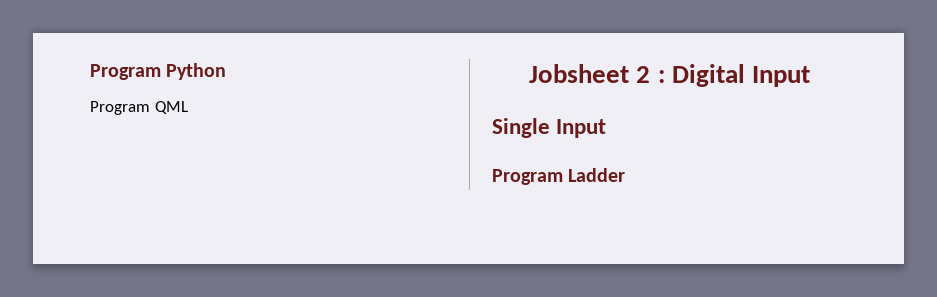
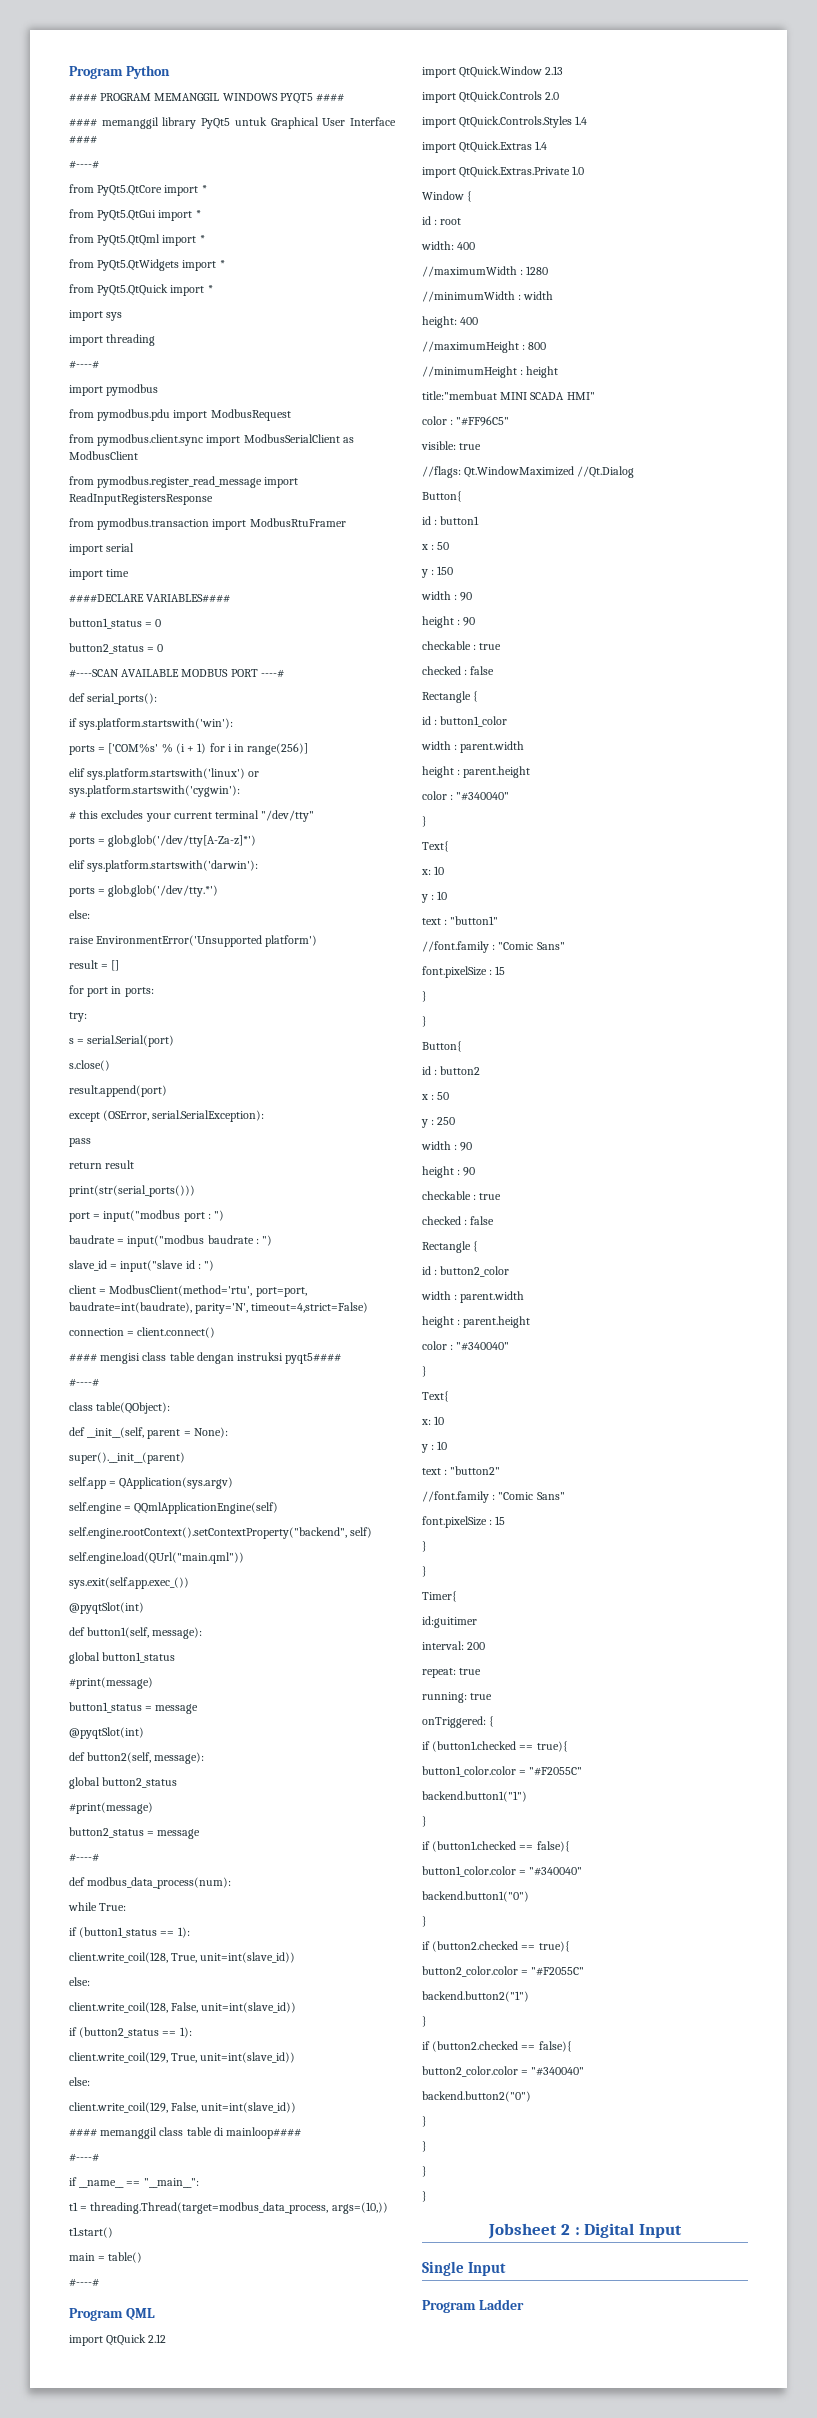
[90,101,188,115] Program QML -> [69,93,345,104] [69,117,397,129] [69,135,97,144] [69,160,99,169] [69,184,207,196] [69,209,201,221] [69,234,205,246] [69,259,225,271] [69,284,213,296] [69,310,123,321] [69,334,156,346] [69,360,99,369] [69,384,159,396] [69,409,291,421] [69,434,354,446] [69,451,138,460] [69,476,299,488] [69,493,213,505] [69,518,346,530] [69,543,135,555] [69,569,130,580] [69,594,231,603] [69,618,162,629] [69,643,164,654] [69,669,284,678] [69,693,158,705] [69,718,234,730] [69,743,309,755] [69,768,260,780] [69,785,240,797] [69,810,315,822] [69,835,257,847] [69,860,259,872] [69,885,219,897] [69,910,90,919] [69,935,318,947] [69,960,120,971] [69,985,154,997] [69,1012,87,1022] [69,1035,175,1047] [69,1060,110,1071] [69,1085,167,1097] [69,1110,265,1122] [69,1138,91,1147] [69,1160,135,1169] [69,1185,195,1197] [69,1210,225,1222] [69,1235,273,1247] [69,1260,215,1272] [69,1285,307,1297] [69,1302,369,1314] [69,1327,216,1338] [69,1352,342,1364] [69,1378,99,1387] [69,1402,171,1414] [69,1427,228,1439] [69,1452,185,1464] [69,1477,234,1489] [69,1502,279,1514] [69,1527,373,1539] [69,1552,244,1564] [69,1577,189,1589] [69,1602,144,1614] [69,1627,203,1639] [69,1652,176,1664] [69,1677,153,1689] [69,1702,199,1714] [69,1727,144,1739] [69,1752,205,1764] [69,1777,178,1789] [69,1802,153,1814] [69,1827,201,1839] [69,1853,99,1862] [69,1877,232,1889] [68,1902,127,1911] [69,1927,190,1938] [69,1952,296,1963] [69,1977,90,1986] [69,2002,297,2013] [69,2027,192,2038] [69,2052,296,2063] [69,2077,90,2086] [69,2102,297,2113] [69,2127,302,2139] [69,2153,99,2162] [69,2177,199,2188] [69,2202,388,2214] [69,2227,113,2238] [69,2252,143,2263] [69,2278,99,2287] [69,2308,155,2321] [69,2334,167,2346] [422,66,564,78] [422,91,560,103] [422,116,588,128] [422,141,548,153] [422,166,585,178] [422,191,473,202] [422,216,462,225] [421,241,476,250] [422,266,549,277] [422,291,554,302] [422,316,479,328] [422,341,547,353] [422,366,559,378] [422,391,595,400] [422,416,510,426] [421,441,482,450] [422,466,635,478] [422,491,462,502] [422,516,480,525] [421,542,450,550] [421,566,454,578] [421,591,473,601] [422,616,476,628] [422,641,502,650] [422,666,495,675] [422,691,479,703] [422,716,508,727] [421,741,525,753] [422,766,531,778] [422,791,510,801] [422,816,427,827] [422,841,449,852] [421,866,445,875] [421,891,448,903] [422,916,499,925] [422,941,565,953] [422,966,506,978] [422,991,427,1002] [422,1016,427,1027] [422,1041,462,1052] [422,1066,481,1075] [421,1092,450,1100] [421,1117,456,1128] [421,1141,473,1151] [422,1166,476,1178] [422,1191,502,1200] [422,1216,495,1225] [422,1241,479,1253] [422,1266,510,1277] [421,1291,525,1303] [422,1316,531,1328] [422,1341,510,1351] [422,1366,427,1377] [422,1391,449,1402] [421,1416,445,1425] [421,1441,448,1453] [422,1466,501,1475] [422,1491,565,1503] [422,1516,506,1528] [422,1541,427,1552] [422,1566,427,1577] [422,1591,457,1602] [422,1616,477,1628] [422,1641,486,1650] [422,1668,482,1678] [422,1692,493,1703] [422,1716,495,1728] [422,1741,568,1752] [422,1766,583,1777] [422,1791,527,1802] [422,1816,427,1827] [422,1841,570,1852] [422,1866,583,1877] [422,1891,529,1902] [422,1916,427,1927] [422,1941,570,1952] [422,1966,585,1977] [422,1991,529,2002] [422,2016,427,2027] [422,2041,572,2052] [422,2066,585,2077] [422,2091,531,2102] [422,2116,427,2127] [422,2141,427,2152] [422,2166,427,2177] [422,2191,427,2202] #### PROGRAM MEMANGGIL WINDOWS PYQT5 #### // #### memanggil library PyQt5 untuk Graphical User Interface #### // #----# // from PyQt5.QtCore import * // from PyQt5.QtGui import * // from PyQt5.QtQml import * // from PyQt5.QtWidgets import * // from PyQt5.QtQuick import * // import sys // import threading // #----# // import pymodbus // from pymodbus.pdu import ModbusRequest // from pymodbus.client.sync import ModbusSerialClient as ModbusClient // from pymodbus.register_read_message import ReadInputRegistersResponse // from pymodbus.transaction import ModbusRtuFramer // import serial // import time // ####DECLARE VARIABLES#### // button1_status = 0 // button2_status = 0 // #----SCAN AVAILABLE MODBUS PORT ----# // def serial_ports(): // if sys.platform.startswith('win'): // ports = ['COM%s' % (i + 1) for i in range(256)] // elif sys.platform.startswith('linux') or sys.platform.startswith('cygwin'): // # this excludes your current terminal "/dev/tty" // ports = glob.glob('/dev/tty[A-Za-z]*') // elif sys.platform.startswith('darwin'): // ports = glob.glob('/dev/tty.*') // else: // raise EnvironmentError('Unsupported platform') // result = [] // for port in ports: // try: // s = serial.Serial(port) // s.close() // result.append(port) // except (OSError, serial.SerialException): // pass // return result // print(str(serial_ports())) // port = input("modbus port : ") // baudrate = input("modbus baudrate : ") // slave_id = input("slave id : ") // client = ModbusClient(method='rtu', port=port, baudrate=int(baudrate), parity='N', timeout=4,strict=False) // connection = client.connect() // #### mengisi class table dengan instruksi pyqt5#### // #----# // class table(QObject): // def __init__(self, parent = None): // super().__init__(parent) // self.app = QApplication(sys.argv) // self.engine = QQmlApplicationEngine(self) // self.engine.rootContext().setContextProperty("backend", self) // self.engine.load(QUrl("main.qml")) // sys.exit(self.app.exec_()) // @pyqtSlot(int) // def button1(self, message): // global button1_status // #print(message) // button1_status = message // @pyqtSlot(int) // def button2(self, message): // global button2_status // #print(message) // button2_status = message // #----# // def modbus_data_process(num): // while True: // if (button1_status == 1): // client.write_coil(128, True, unit=int(slave_id)) // else: // client.write_coil(128, False, unit=int(slave_id)) // if (button2_status == 1): // client.write_coil(129, True, unit=int(slave_id)) // else: // client.write_coil(129, False, unit=int(slave_id)) // #### memanggil class table di mainloop#### // #----# // if __name__ == "__main__": // t1 = threading.Thread(target=modbus_data_process, args=(10,)) // t1.start() // main = table() // #----# // Program QML // import QtQuick 2.12 // import QtQuick.Window 2.13 // import QtQuick.Controls 2.0 // import QtQuick.Controls.Styles 1.4 // import QtQuick.Extras 1.4 // import QtQuick.Extras.Private 1.0 // Window { // id : root // width: 400 // //maximumWidth : 1280 // //minimumWidth : width // height: 400 // //maximumHeight : 800 // //minimumHeight : height // title:"membuat MINI SCADA HMI" // color : "#FF96C5" // visible: true // //flags: Qt.WindowMaximized //Qt.Dialog // Button{ // id : button1 // x : 50 // y : 150 // width : 90 // height : 90 // checkable : true // checked : false // Rectangle { // id : button1_color // width : parent.width // height : parent.height // color : "#340040" // } // Text{ // x: 10 // y : 10 // text : "button1" // //font.family : "Comic Sans" // font.pixelSize : 15 // } // } // Button{ // id : button2 // x : 50 // y : 250 // width : 90 // height : 90 // checkable : true // checked : false // Rectangle { // id : button2_color // width : parent.width // height : parent.height // color : "#340040" // } // Text{ // x: 10 // y : 10 // text : "button2" // //font.family : "Comic Sans" // font.pixelSize : 15 // } // } // Timer{ // id:guitimer // interval: 200 // repeat: true // running: true // onTriggered: { // if (button1.checked == true){ // button1_color.color = "#F2055C" // backend.button1("1") // } // if (button1.checked == false){ // button1_color.color = "#340040" // backend.button1("0") // } // if (button2.checked == true){ // button2_color.color = "#F2055C" // backend.button2("1") // } // if (button2.checked == false){ // button2_color.color = "#340040" // backend.button2("0") // } // } // } // }

